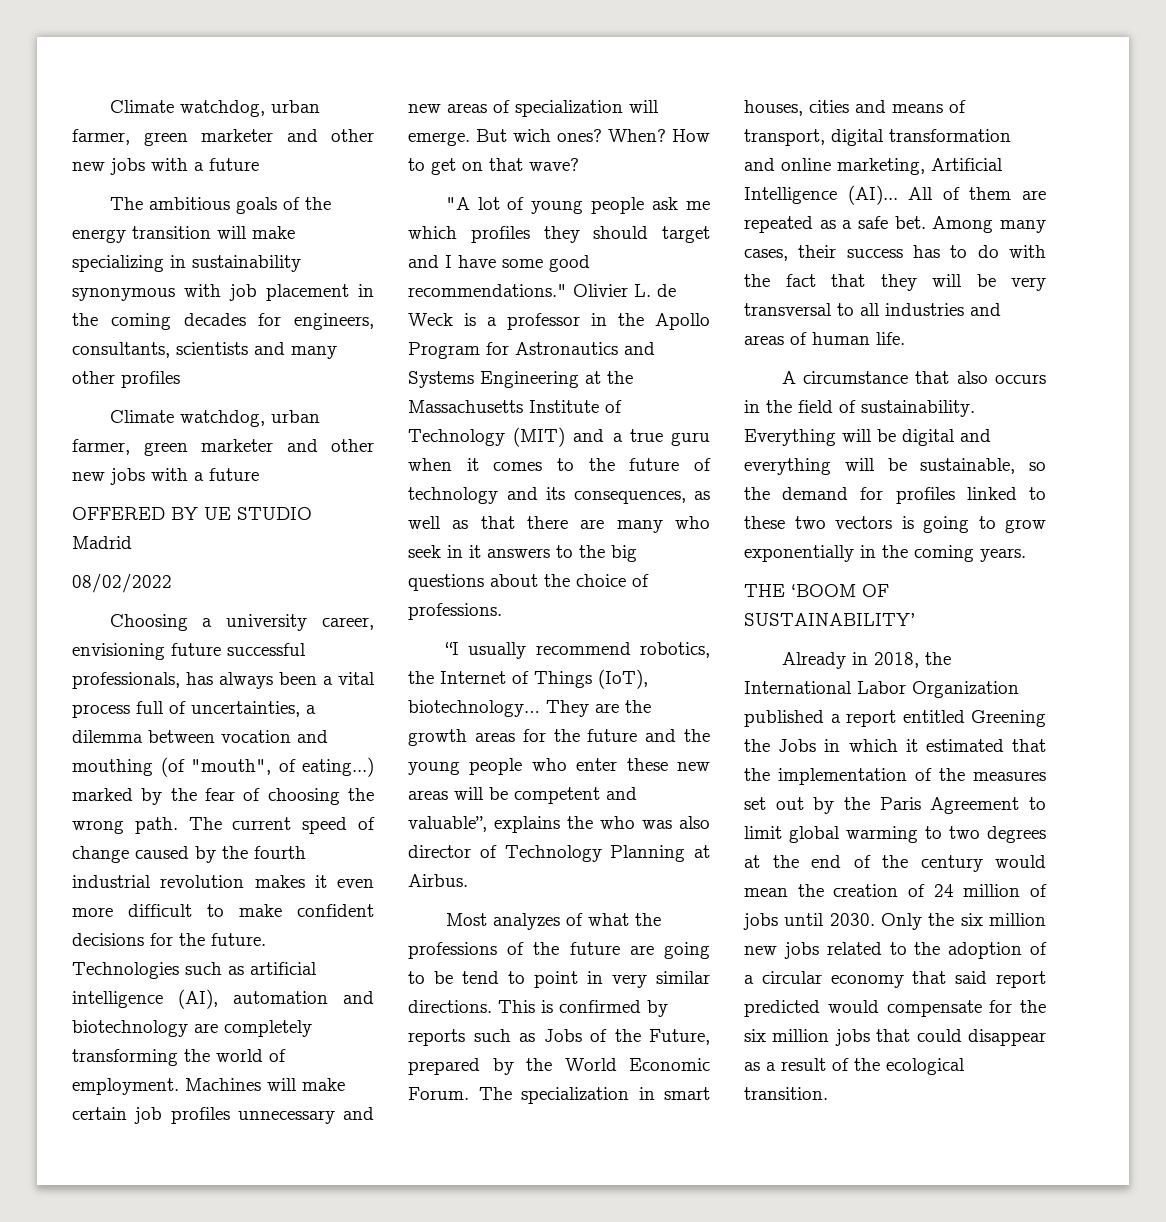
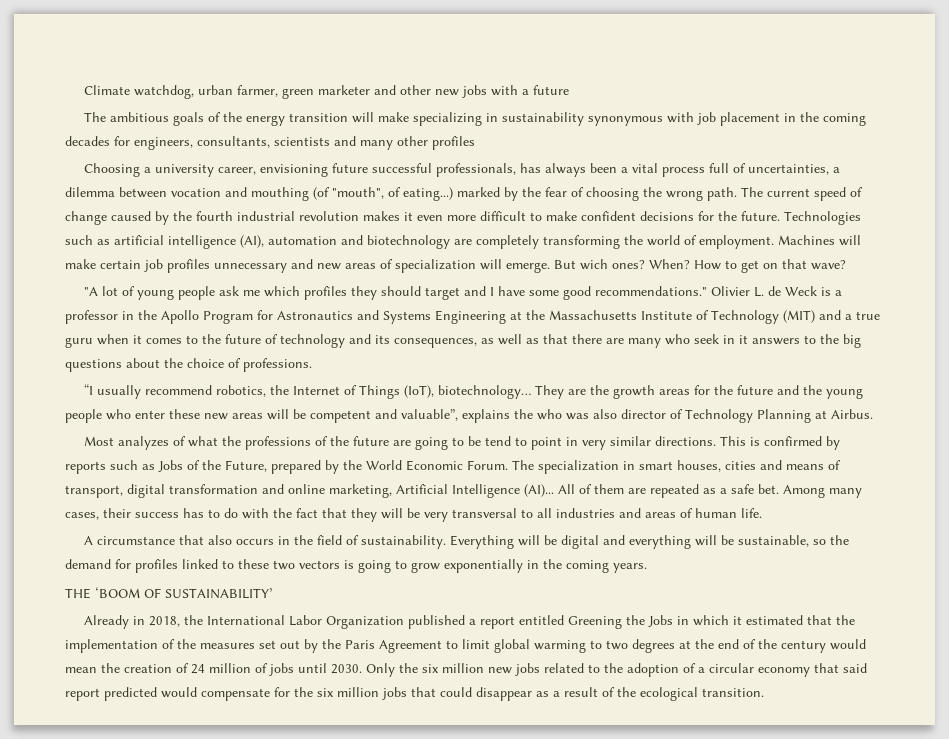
[109,410,320,427] [72,439,374,456] [72,468,259,485] [72,507,312,520] [72,536,132,549] [72,573,172,593] // Climate watchdog, urban farmer, green marketer and other new jobs with a future // OFFERED BY UE STUDIO Madrid // 08/02/2022 -> (475, 143) none

